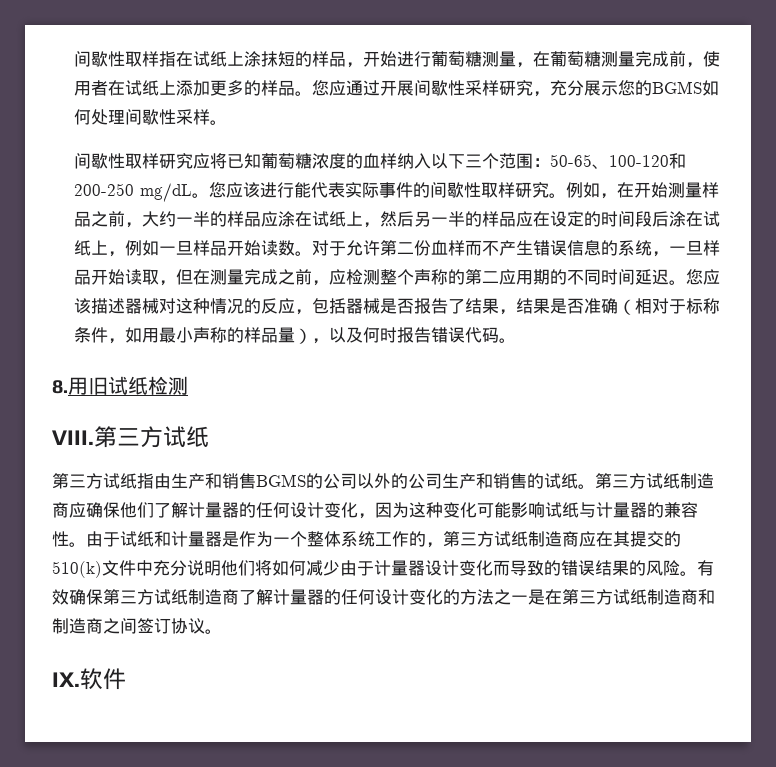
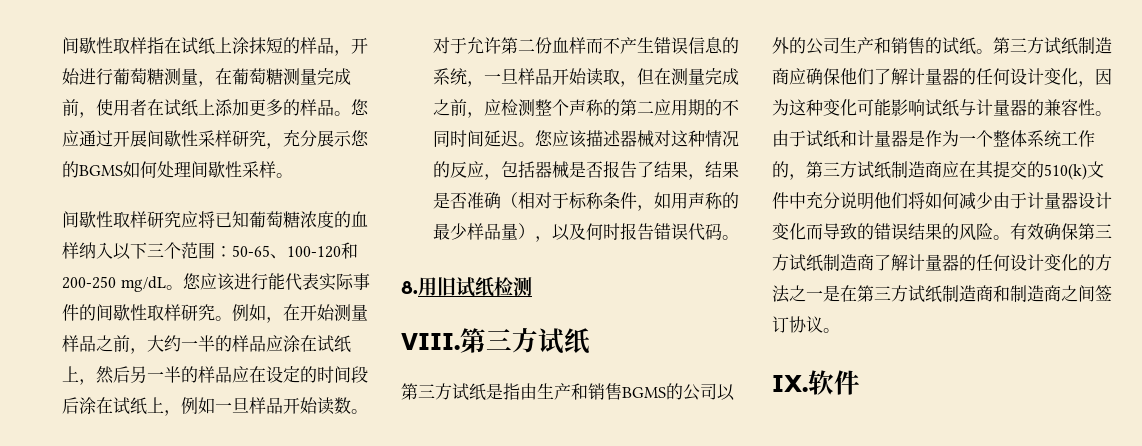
[159,327,245,343] 最小声称的 -> [687,192,739,209] [432,223,467,240] 声称的最少
(137, 481) none -> [486,383,503,400] 是

